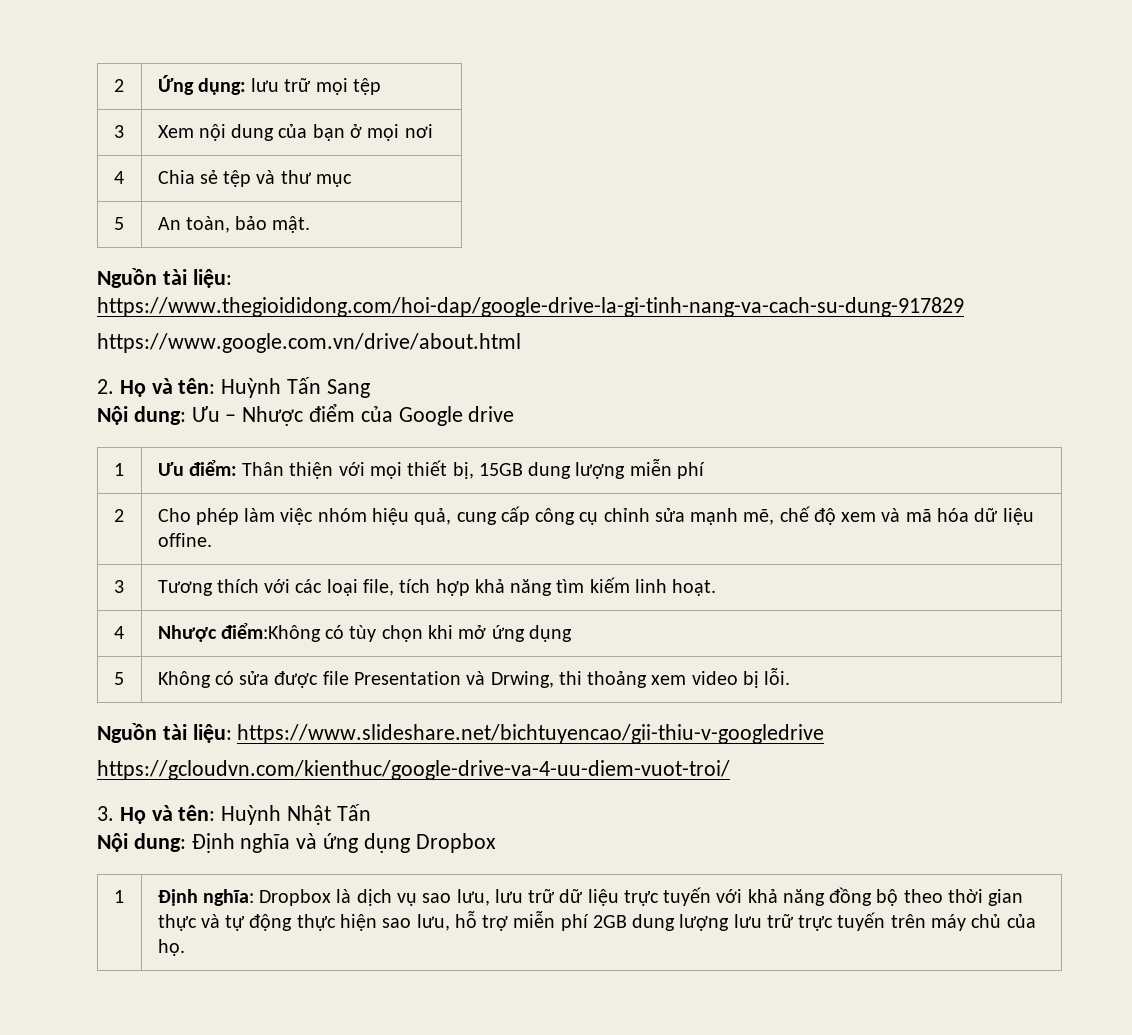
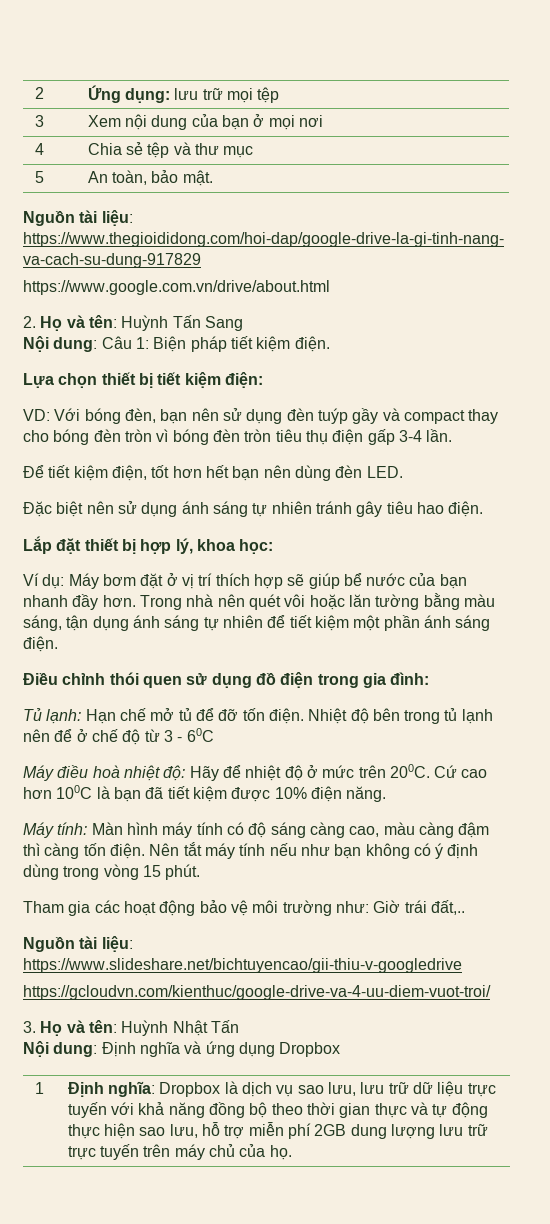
[191,404,515,426] [113,463,124,476] [157,459,705,479] [113,509,124,522] [157,506,1034,525] [157,533,212,547] [113,580,124,593] [157,577,717,596] [113,626,124,639] [157,623,572,642] [113,672,124,685] [157,668,791,688] Ưu – Nhược điểm của Google drive // 1 | Ưu điểm: Thân thiện với mọi thiết bị, 15GB dung lượng miễn phí // 2 | Cho phép làm việc nhóm hiệu quả, cung cấp công cụ chỉnh sửa mạnh mẽ, chế độ xem và mã hóa dữ liệu offine. // 3 | Tương thích với các loại file, tích hợp khả năng tìm kiếm linh hoạt. // 4 | Nhược điểm:Không có tùy chọn khi mở ứng dụng // 5 | Không có sửa được file Presentation và Drwing, thi thoảng xem video bị lỗi. -> [101,336,330,352] [23,372,263,388] [23,408,499,424] [23,429,453,445] [23,465,403,481] [23,501,484,517] [23,536,274,554] [23,573,467,589] [23,593,495,610] [23,615,491,631] [23,636,58,652] [23,672,430,688] [23,708,493,724] [23,728,214,745] [23,764,488,781] [23,785,387,802] [23,822,490,838] [23,842,479,859] [23,864,201,880] [23,900,465,916] Câu 1: Biện pháp tiết kiệm điện. // Lựa chọn thiết bị tiết kiệm điện: // VD: Với bóng đèn, bạn nên sử dụng đèn tuýp gầy và compact thay cho bóng đèn tròn vì bóng đèn tròn tiêu thụ điện gấp 3-4 lần. // Để tiết kiệm điện, tốt hơn hết bạn nên dùng đèn LED. // Đặc biệt nên sử dụng ánh sáng tự nhiên tránh gây tiêu hao điện. // Lắp đặt thiết bị hợp lý, khoa học: // Ví dụ: Máy bơm đặt ở vị trí thích hợp sẽ giúp bể nước của bạn nhanh đầy hơn. Trong nhà nên quét vôi hoặc lăn tường bằng màu sáng, tận dụng ánh sáng tự nhiên để tiết kiệm một phần ánh sáng điện. // Điều chỉnh thói quen sử dụng đồ điện trong gia đình: // Tủ lạnh: Hạn chế mở tủ để đỡ tốn điện. Nhiệt độ bên trong tủ lạnh nên để ở chế độ từ 3 - 60C // Máy điều hoà nhiệt độ: Hãy để nhiệt độ ở mức trên 200C. Cứ cao hơn 100C là bạn đã tiết kiệm được 10% điện năng. // Máy tính: Màn hình máy tính có độ sáng càng cao, màu càng đậm thì càng tốn điện. Nên tắt máy tính nếu như bạn không có ý định dùng trong vòng 15 phút. // Tham gia các hoạt động bảo vệ môi trường như: Giờ trái đất,..

